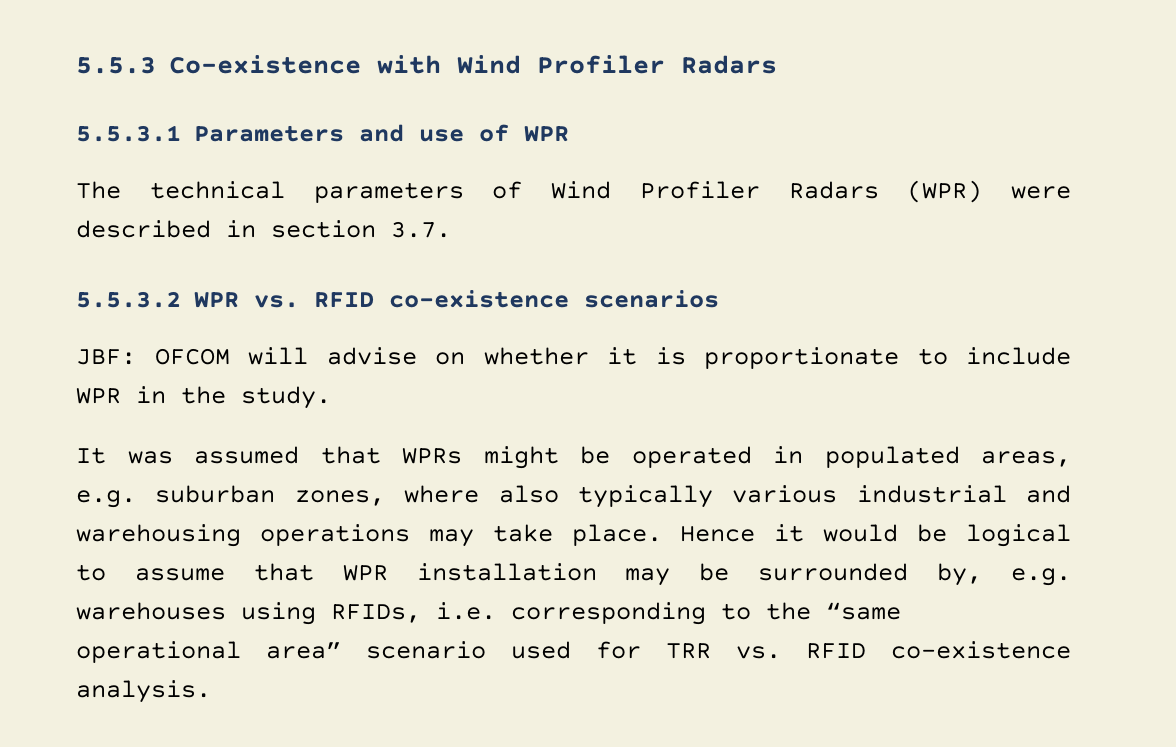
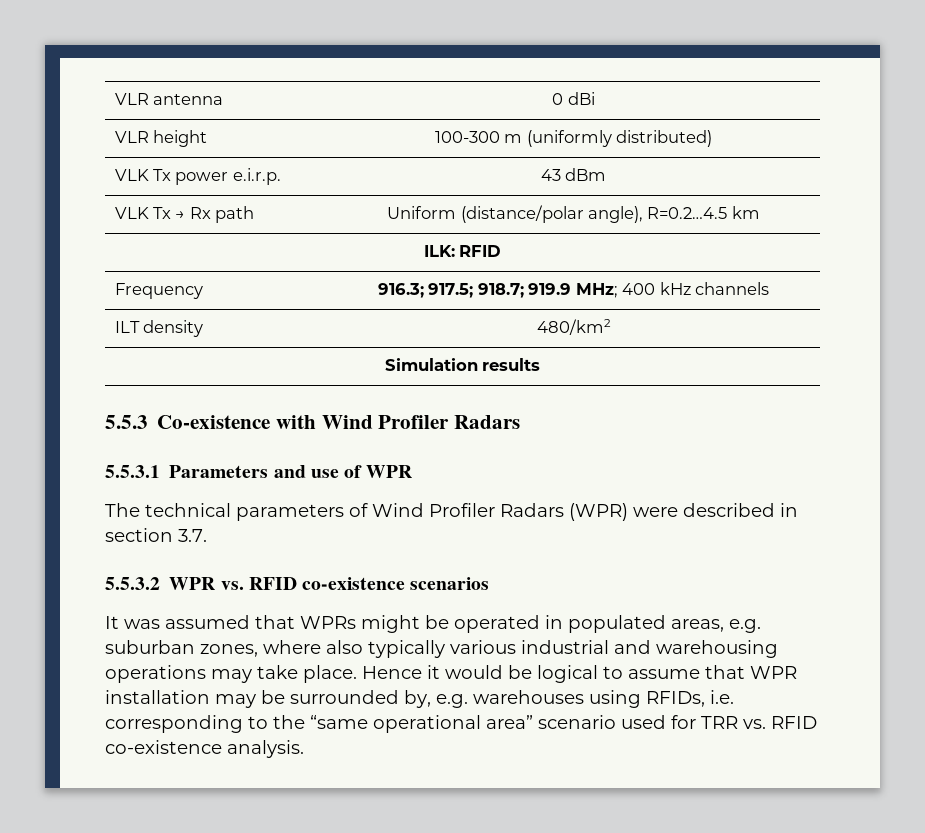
(76, 65) none -> [114,93,224,105] [552,92,595,105] [114,130,208,147] [434,130,713,147] [114,168,281,185] [540,168,607,181] [114,206,255,223] [387,205,760,223] [423,245,502,257] [114,283,203,299] [377,282,770,298] [114,320,204,337] [536,319,611,335] [384,358,541,371] VLR antenna | 0 dBi // VLR height | 100-300 m (uniformly distributed) // VLK Tx power e.i.r.p. | 43 dBm // VLK Tx → Rx path | Uniform (distance/polar angle), R=0.2…4.5 km // ILK: RFID // Frequency | 916.3; 917.5; 918.7; 919.9 MHz; 400 kHz channels // ILT density | 480/km2 // Simulation results //
[76,347,1071,369] [76,386,331,409] // JBF: OFCOM will advise on whether it is proportionate to include WPR in the study. -> (490, 583) none

